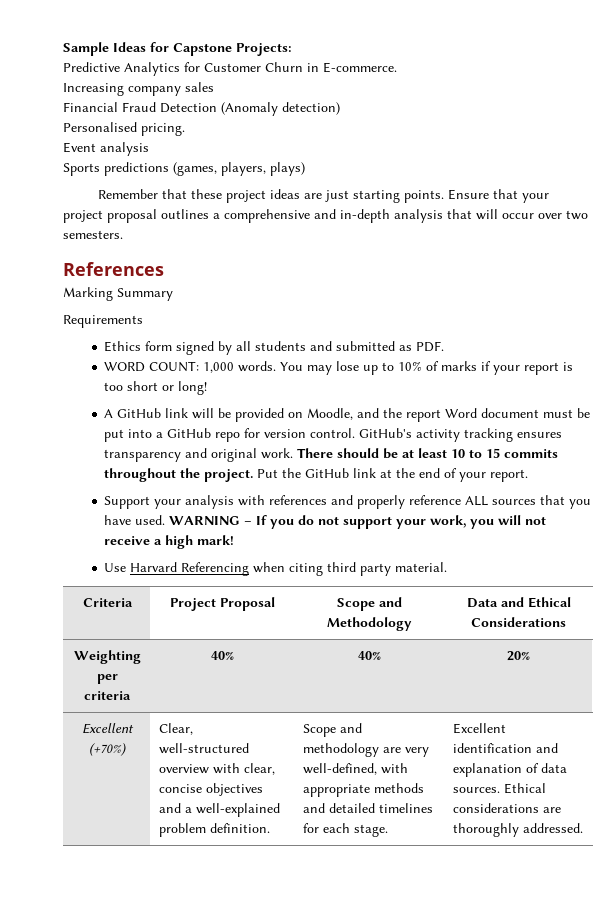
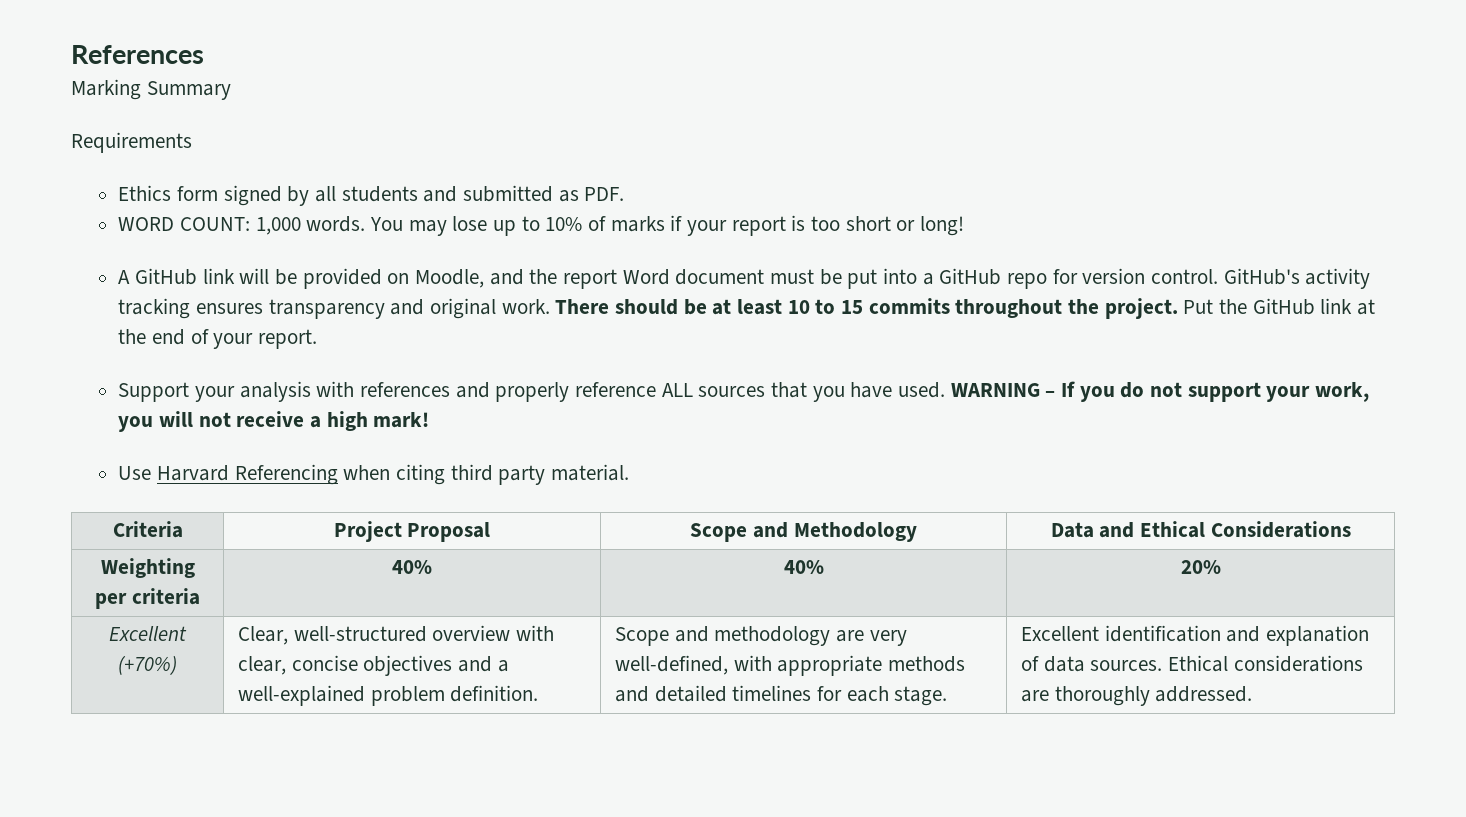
[63,42,292,56] [63,62,397,76] [63,82,214,96] [63,102,340,116] [63,122,185,136] [63,142,149,156] [63,162,305,176] [98,189,550,203] [63,209,588,223] [63,230,123,239] Sample Ideas for Capstone Projects: // Predictive Analytics for Customer Churn in E-commerce. // Increasing company sales // Financial Fraud Detection (Anomaly detection) // Personalised pricing. // Event analysis // Sports predictions (games, players, plays) // Remember that these project ideas are just starting points. Ensure that your project proposal outlines a comprehensive and in-depth analysis that will occur over two semesters. // -> (71, 54) none

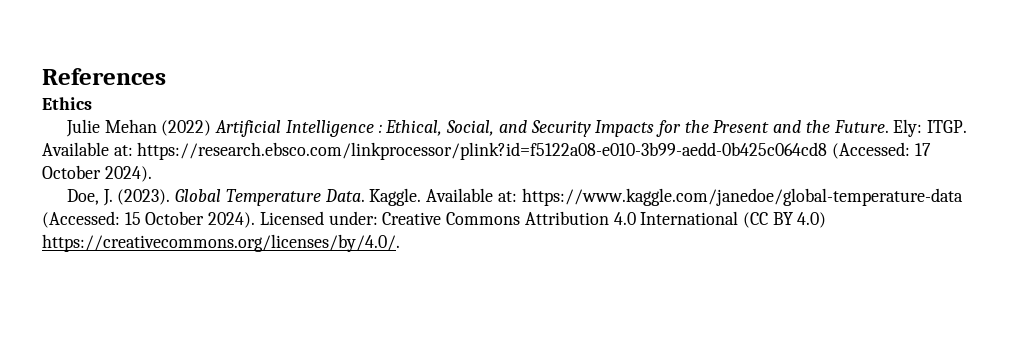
[71,79,231,100] [71,132,192,153] [118,185,625,206] [118,215,965,236] [118,268,1371,289] [118,298,1376,319] [118,329,318,349] [118,381,1370,402] [118,411,430,432] [118,464,630,485] [112,521,183,538] [333,521,491,542] [690,522,917,542] [1050,521,1351,538] [100,558,195,578] [95,588,200,609] [392,560,432,574] [783,560,824,574] [1180,560,1221,574] [109,626,187,641] [118,655,177,675] [238,625,555,645] [238,655,509,676] [238,685,539,706] [615,626,907,646] [615,655,966,676] [615,685,948,706] [1021,625,1370,646] [1021,655,1363,672] [1021,686,1253,706] Marking Summary // Requirements // Ethics form signed by all students and submitted as PDF. // WORD COUNT: 1,000 words. You may lose up to 10% of marks if your report is too short or long! // A GitHub link will be provided on Moodle, and the report Word document must be put into a GitHub repo for version control. GitHub's activity tracking ensures transparency and original work. There should be at least 10 to 15 commits throughout the project. Put the GitHub link at the end of your report. // Support your analysis with references and properly reference ALL sources that you have used. WARNING – If you do not support your work, you will not receive a high mark! // Use Harvard Referencing when citing third party material. // Criteria | Project Proposal | Scope and Methodology | Data and Ethical Considerations // Weighting per criteria | 40% | 40% | 20% // Excellent (+70%) | Clear, well-structured overview with clear, concise objectives and a well-explained problem definition. | Scope and methodology are very well-defined, with appropriate methods and detailed timelines for each stage. | Excellent identification and explanation of data sources. Ethical considerations are thoroughly addressed. -> [42,97,92,110] [66,119,968,137] [42,142,931,160] [42,165,152,182] [67,188,963,206] [42,211,827,228] [42,234,400,252] Ethics // Julie Mehan (2022) Artificial Intelligence : Ethical, Social, and Security Impacts for the Present and the Future. Ely: ITGP. Available at: https://research.ebsco.com/linkprocessor/plink?id=f5122a08-e010-3b99-aedd-0b425c064cd8 (Accessed: 17 October 2024). // Doe, J. (2023). Global Temperature Data. Kaggle. Available at: https://www.kaggle.com/janedoe/global-temperature-data (Accessed: 15 October 2024). Licensed under: Creative Commons Attribution 4.0 International (CC BY 4.0) https://creativecommons.org/licenses/by/4.0/.

